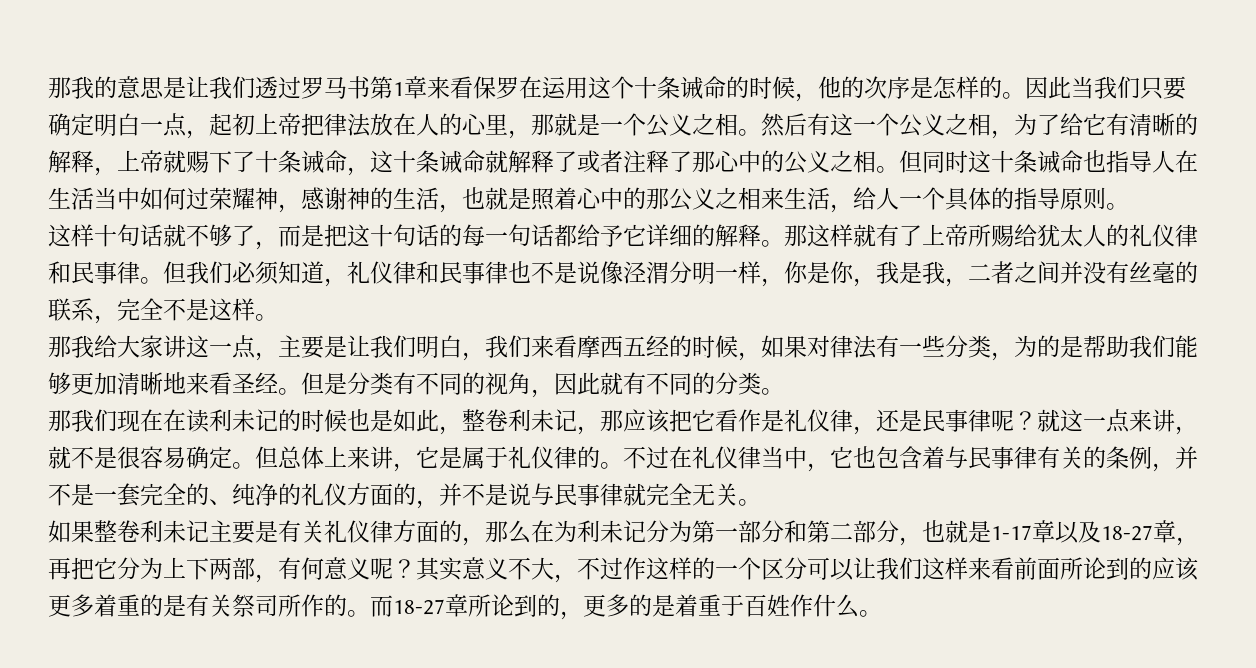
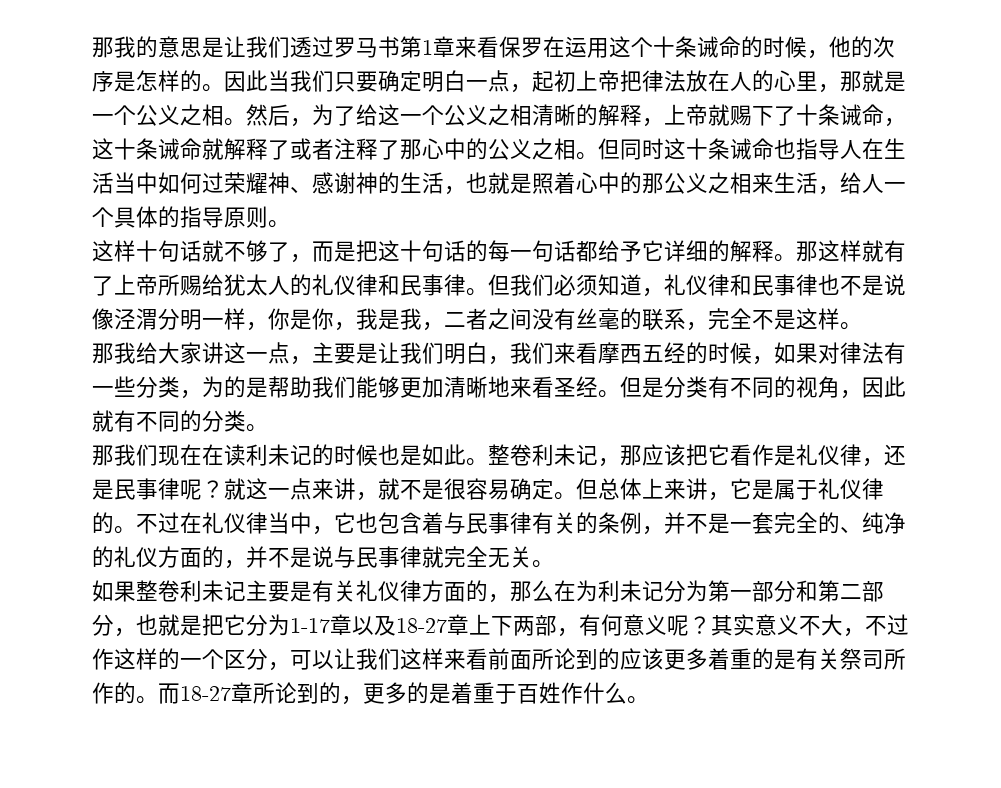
[807,113,830,135] 有 -> [290,104,378,127] ，为了给
[991,113,1129,139] ，为了给它有 -> (532, 115) none
[278,204,301,213] ， -> [290,186,312,193] 、
[1060,261,1083,284] 并 -> (532, 319) none
[439,426,462,435] ， -> [466,458,488,466] 。
(991, 531) none -> [202,614,290,636] 把它分为
[1176,537,1199,546] [48,557,163,580] ，再把它分为 -> (469, 624) none
(807, 568) none -> [268,662,290,671] ，

